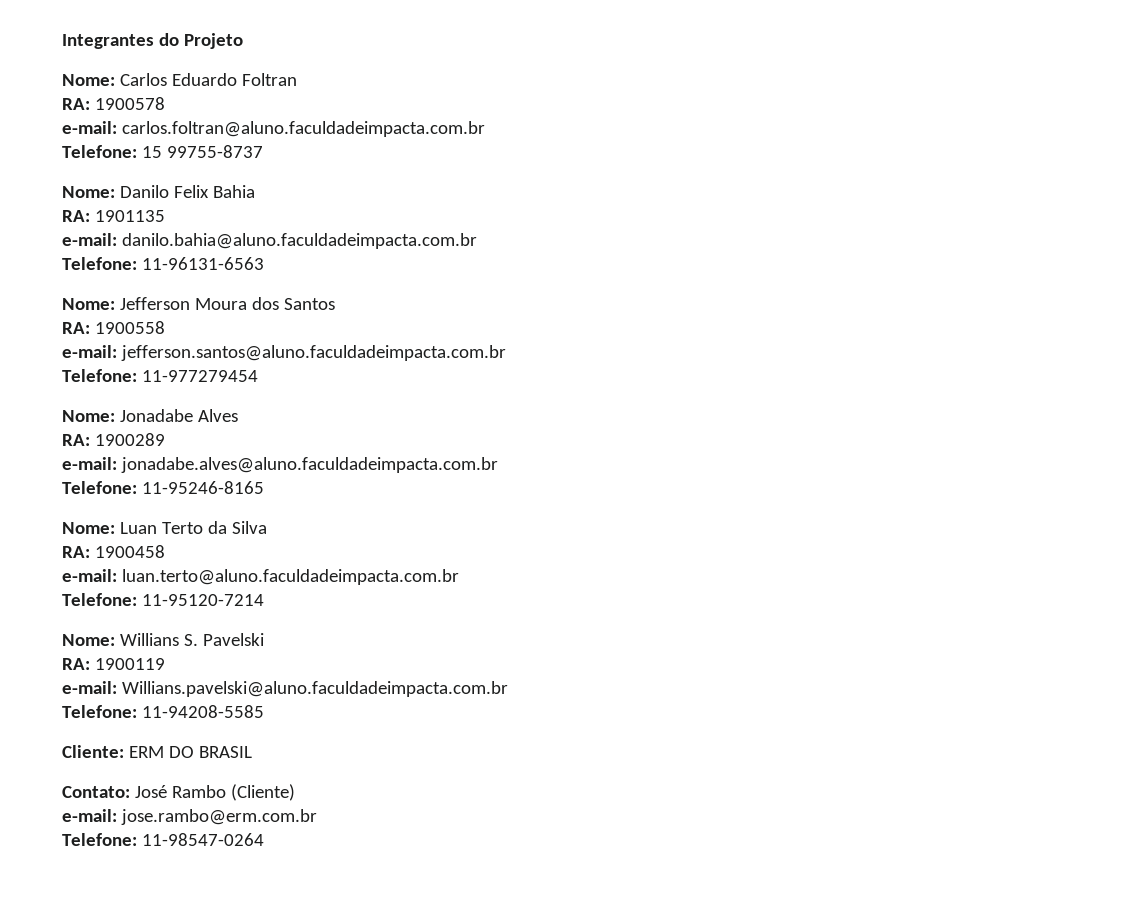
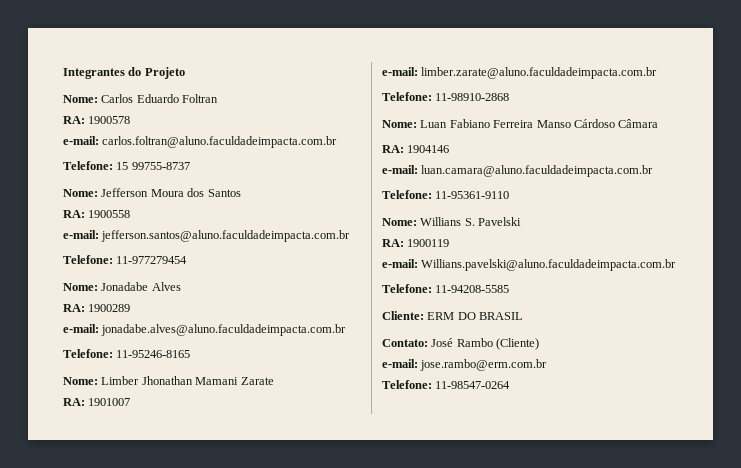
[62,185,255,198] [62,210,165,222] [62,233,477,249] [62,257,264,270] // Nome: Danilo Felix Bahia // RA: 1901135 // e-mail: danilo.bahia@aluno.faculdadeimpacta.com.br // Telefone: 11-96131-6563 -> (190, 166) none
[119,521,267,534] [62,545,165,558] [62,569,459,585] [62,593,264,606] Luan Terto da Silva // RA: 1900458 // e-mail: luan.terto@aluno.faculdadeimpacta.com.br // Telefone: 11-95120-7214 -> [101,376,274,385] [63,398,131,406] [382,67,658,79] [382,92,510,101] [382,119,659,128] [382,145,450,153] [382,165,654,177] [382,190,510,199] Limber Jhonathan Mamani Zarate // RA: 1901007 // e-mail: limber.zarate@aluno.faculdadeimpacta.com.br // Telefone: 11-98910-2868 // Nome: Luan Fabiano Ferreira Manso Cárdoso Câmara // RA: 1904146 // e-mail: luan.camara@aluno.faculdadeimpacta.com.br // Telefone: 11-95361-9110

